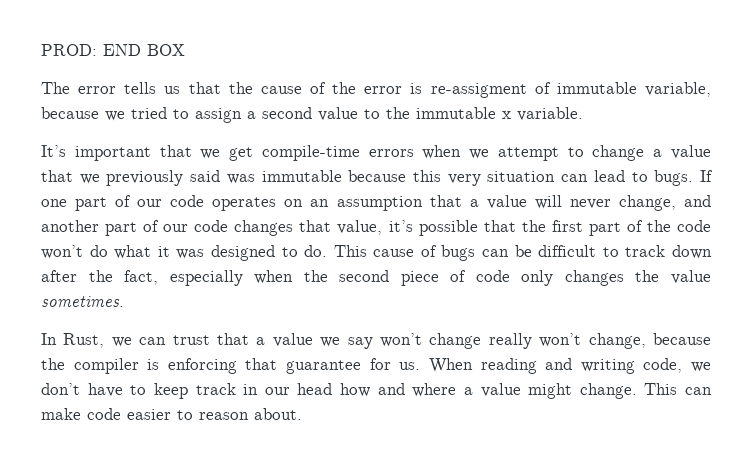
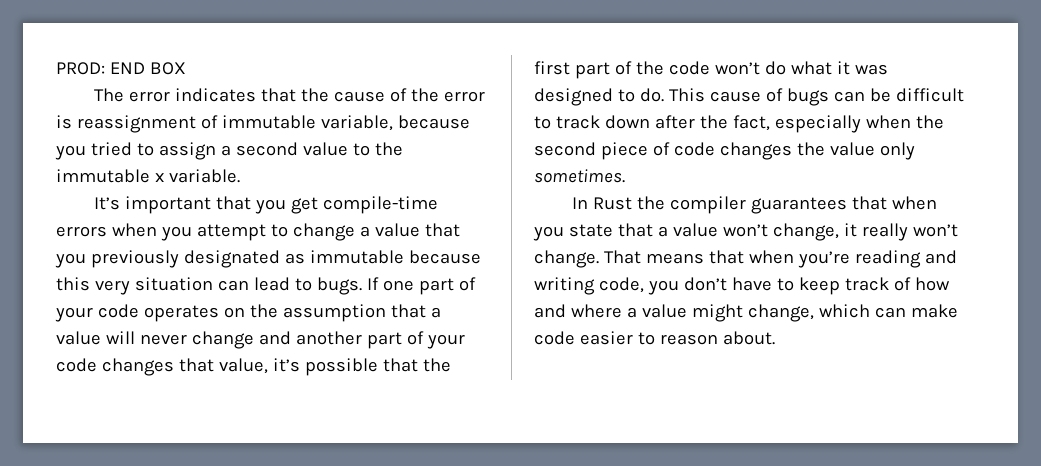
[124,82,181,94] tells us -> [175,88,257,102] indicates
[430,83,527,98] re-assigment -> [76,115,196,133] reassignment
[105,111,125,121] we -> [55,145,86,160] you
[200,149,221,159] we -> [255,199,287,214] you
[469,149,490,159] we -> [160,226,192,241] you
[79,170,255,186] we previously said was -> [55,250,305,268] you previously designated as
[137,199,163,207] our -> [55,307,93,322] your
[310,199,330,207] an -> [249,304,278,318] the
[618,195,676,211] change, -> [191,331,254,349] change
[163,224,189,232] our -> [426,334,465,349] your
[521,270,554,286] only -> (715, 149) none
(712, 277) none -> [879,142,915,160] only
[63,333,711,349] [41,358,473,374] Rust, we can trust that a value we say won’t change really won’t change, because the compiler is enforcing that guarantee for us. When -> [593,196,938,214] [533,223,958,241] [534,250,850,268] Rust the compiler guarantees that when you state that a value won’t change, it really won’t change. That means that when you’re
[691,362,712,372] we -> [647,280,679,295] you
[243,383,333,395] in our head -> [893,277,911,291] of
[579,383,678,399] change. This -> [747,304,870,322] change, which

